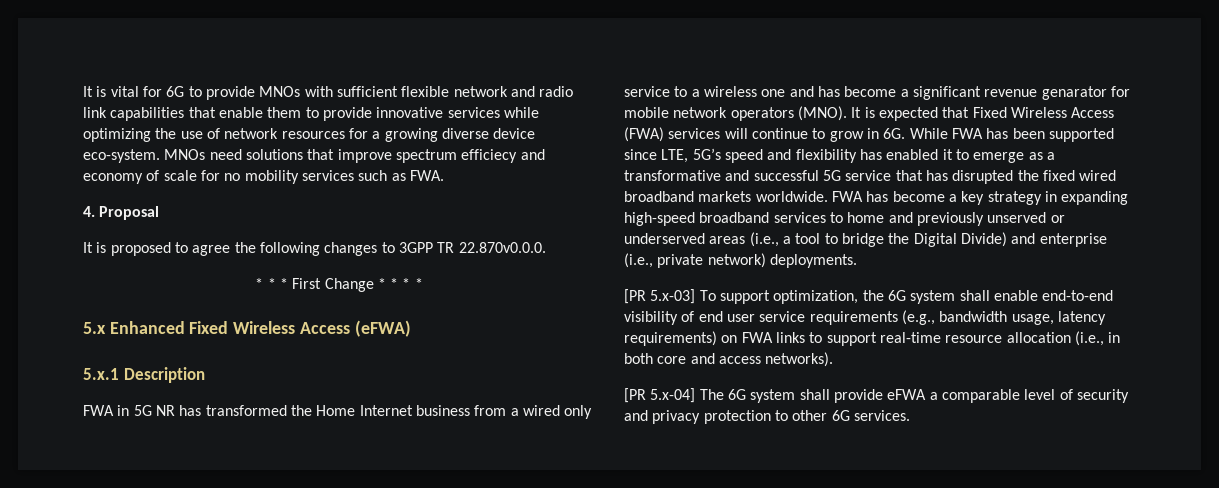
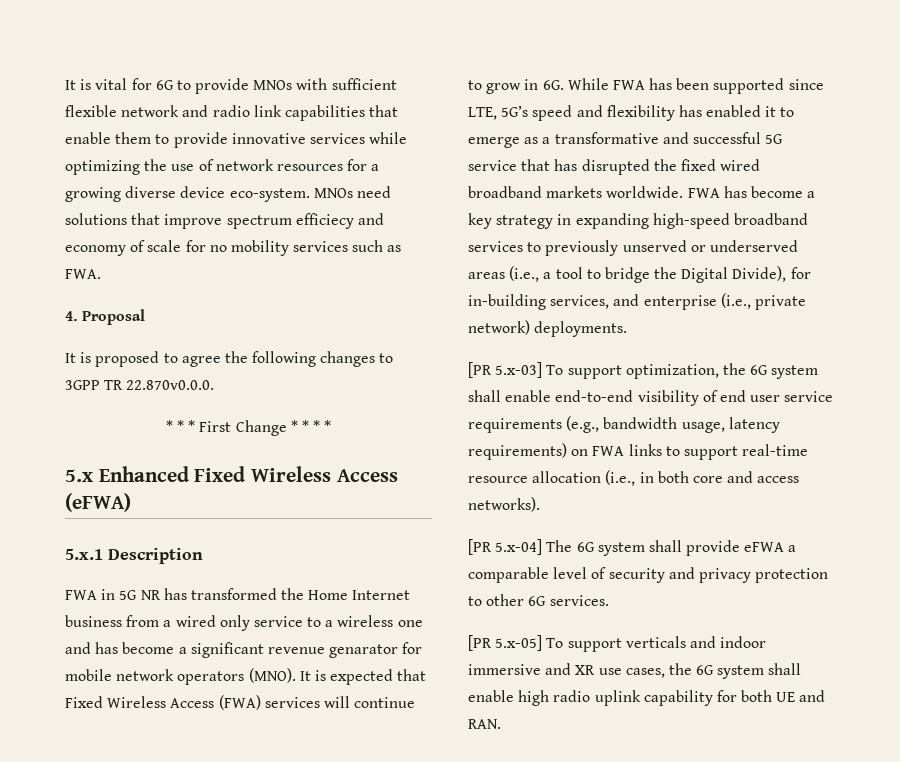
[847,212,913,223] home and -> (542, 247) none
[960,232,1007,247] Divide) -> [732,266,811,282] [468,294,610,310] Divide), for in-building services,
(910, 415) none -> [468,635,767,652] [468,663,802,679] [468,690,826,706] [468,719,501,729] // [PR 5.x-05] To support verticals and indoor immersive and XR use cases, the 6G system shall enable high radio uplink capability for both UE and RAN.

